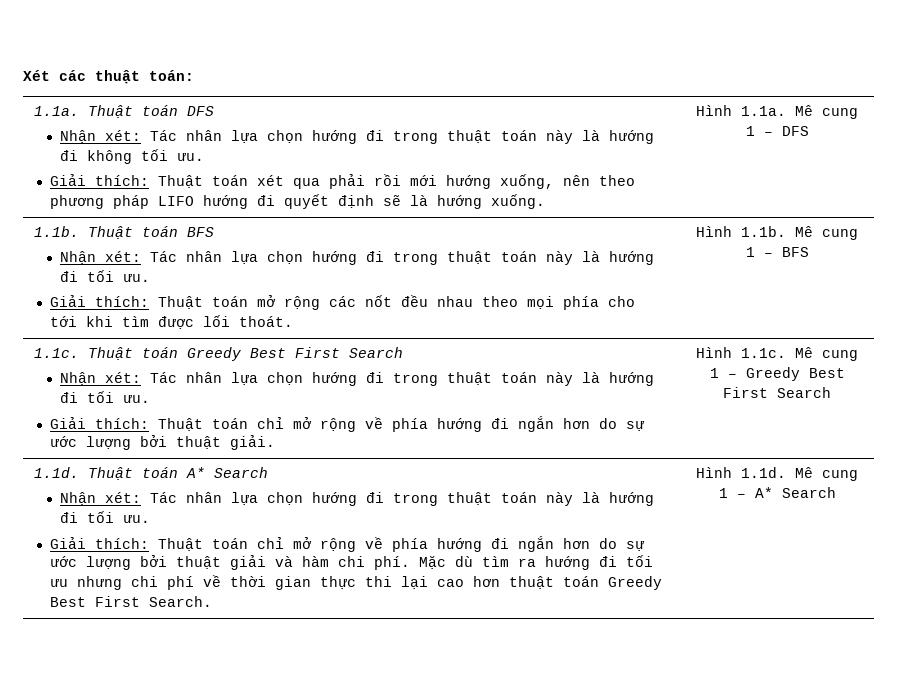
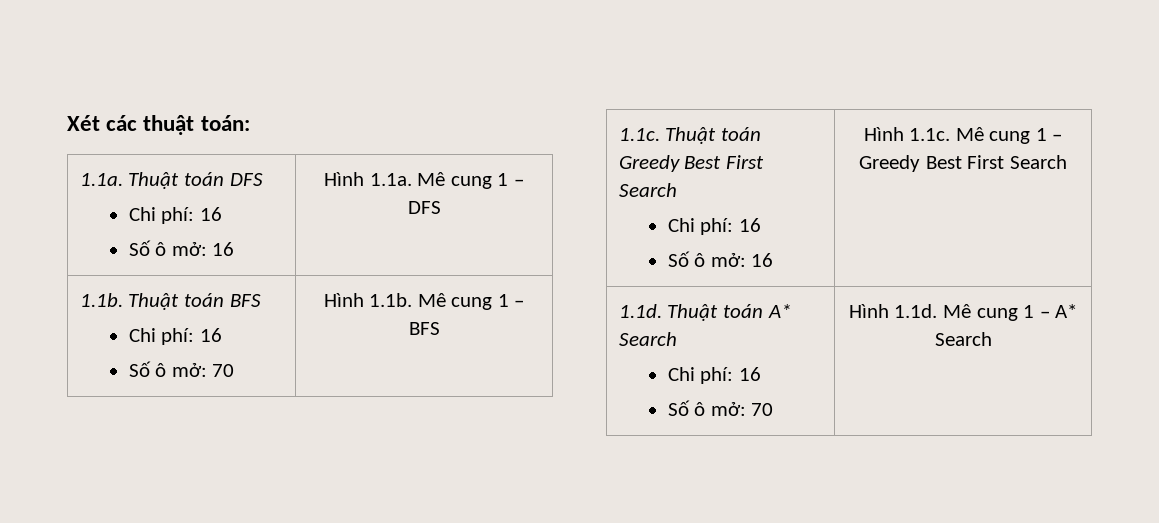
[60,130,655,144] [60,149,205,164] [50,174,636,189] [50,194,546,209] Nhận xét: Tác nhân lựa chọn hướng đi trong thuật toán này là hướng đi không tối ưu. // Giải thích: Thuật toán xét qua phải rồi mới hướng xuống, nên theo phương pháp LIFO hướng đi quyết định sẽ là hướng xuống. -> [128,207,222,224] [128,240,235,256] Chi phí: 16 // Số ô mở: 16
[60,251,655,265] [60,270,151,282] [50,295,636,310] [50,315,294,329] Nhận xét: Tác nhân lựa chọn hướng đi trong thuật toán này là hướng đi tối ưu. // Giải thích: Thuật toán mở rộng các nốt đều nhau theo mọi phía cho tới khi tìm được lối thoát. -> [128,328,222,345] [128,361,235,377] Chi phí: 16 // Số ô mở: 70
[60,372,655,386] [60,391,151,403] [50,415,645,432] [50,435,276,450] Nhận xét: Tác nhân lựa chọn hướng đi trong thuật toán này là hướng đi tối ưu. // Giải thích: Thuật toán chỉ mở rộng về phía hướng đi ngắn hơn do sự ước lượng bởi thuật giải. -> [667,218,761,235] [667,251,774,267] Chi phí: 16 // Số ô mở: 16
[60,492,655,506] [60,511,151,523] [50,535,645,552] [50,555,654,570] [50,575,663,590] [50,596,213,607] Nhận xét: Tác nhân lựa chọn hướng đi trong thuật toán này là hướng đi tối ưu. // Giải thích: Thuật toán chỉ mở rộng về phía hướng đi ngắn hơn do sự ước lượng bởi thuật giải và hàm chi phí. Mặc dù tìm ra hướng đi tối ưu nhưng chi phí về thời gian thực thi lại cao hơn thuật toán Greedy Best First Search. -> [667,367,761,384] [667,400,774,416] Chi phí: 16 // Số ô mở: 70

